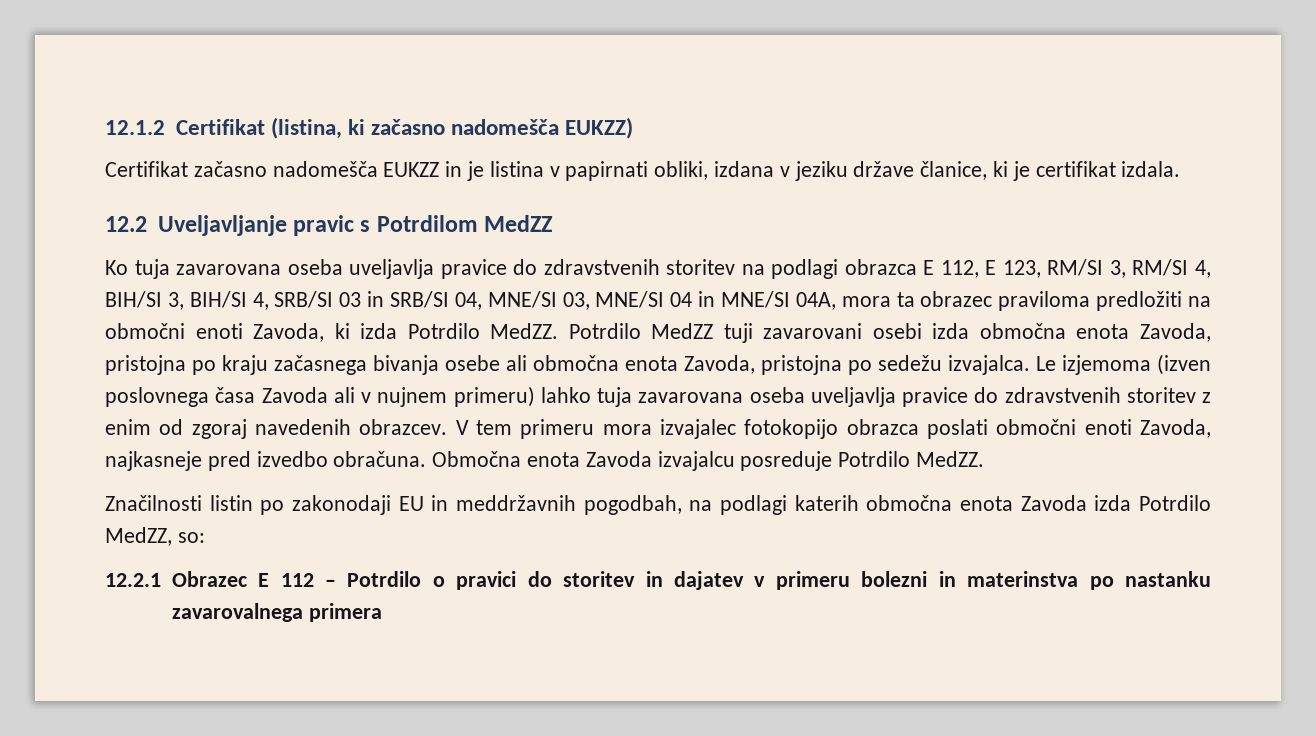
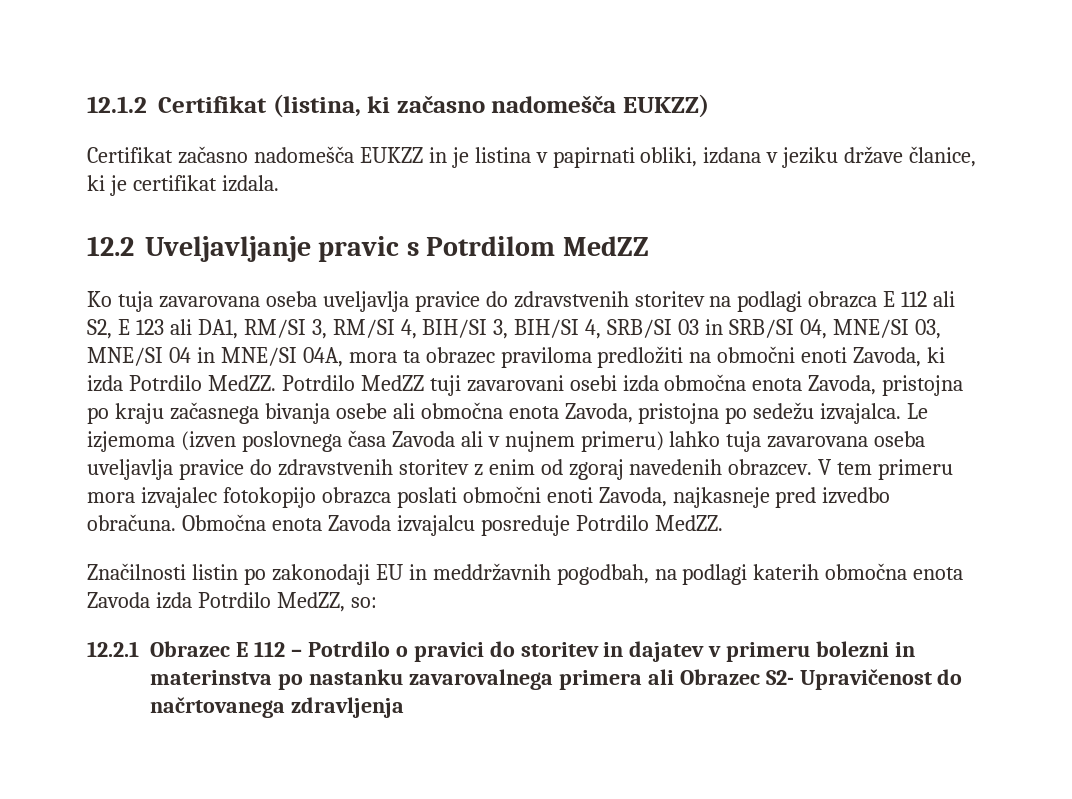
[940,260,1041,278] 112, E 123, -> [901,291,956,307] [87,319,238,339] 112 ali S2, E 123 ali DA1,
(382, 612) none -> [647,669,963,690] [150,697,404,718] ali Obrazec S2- Upravičenost do načrtovanega zdravljenja

